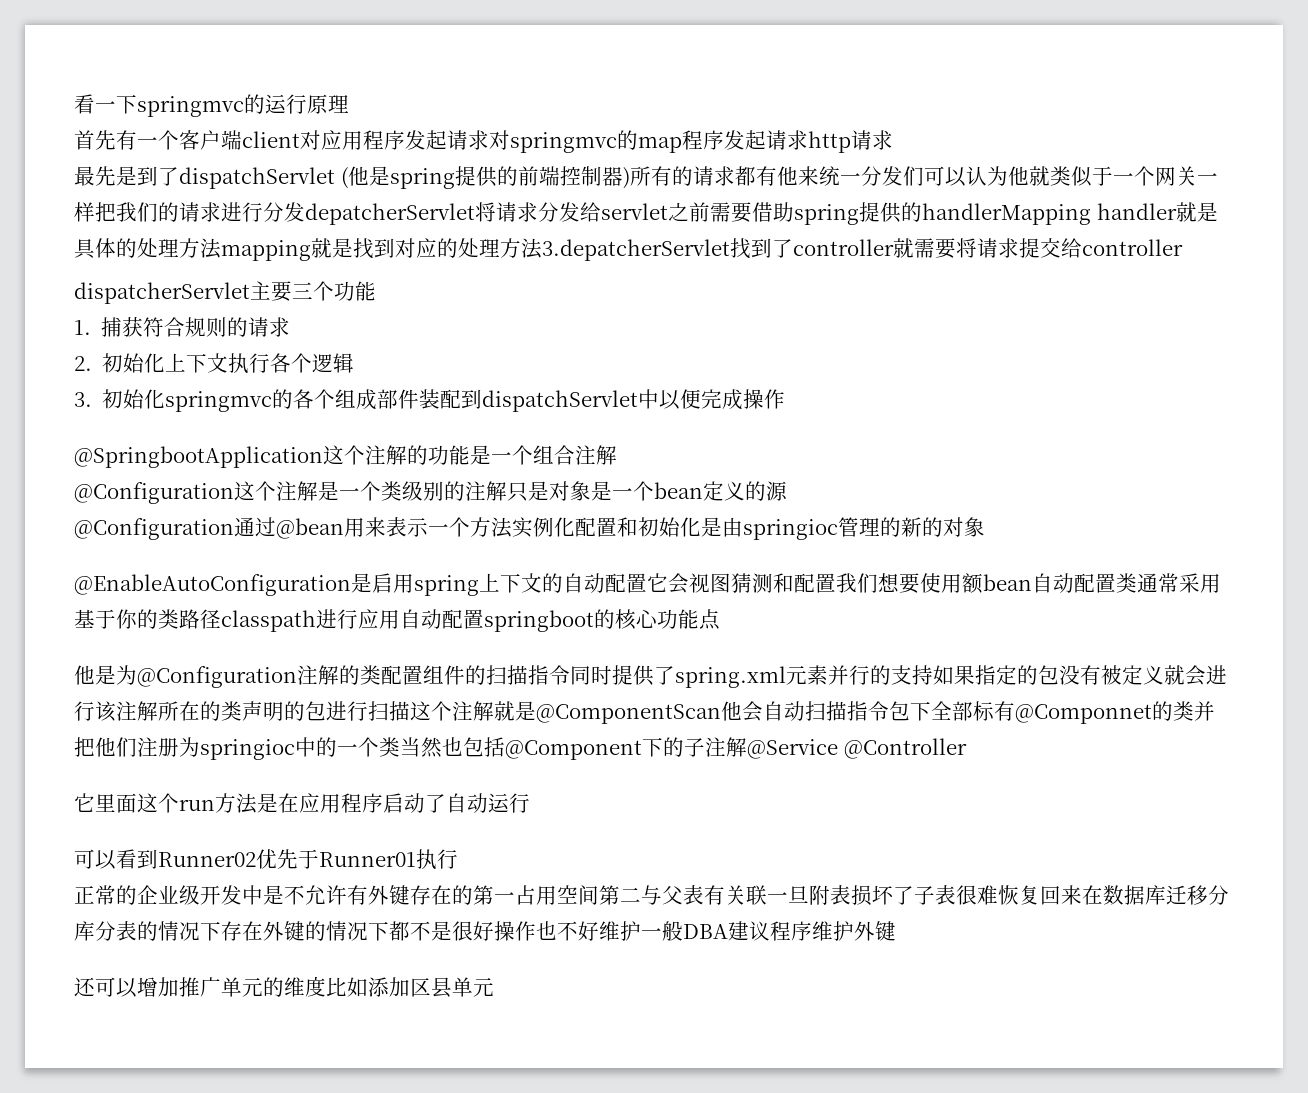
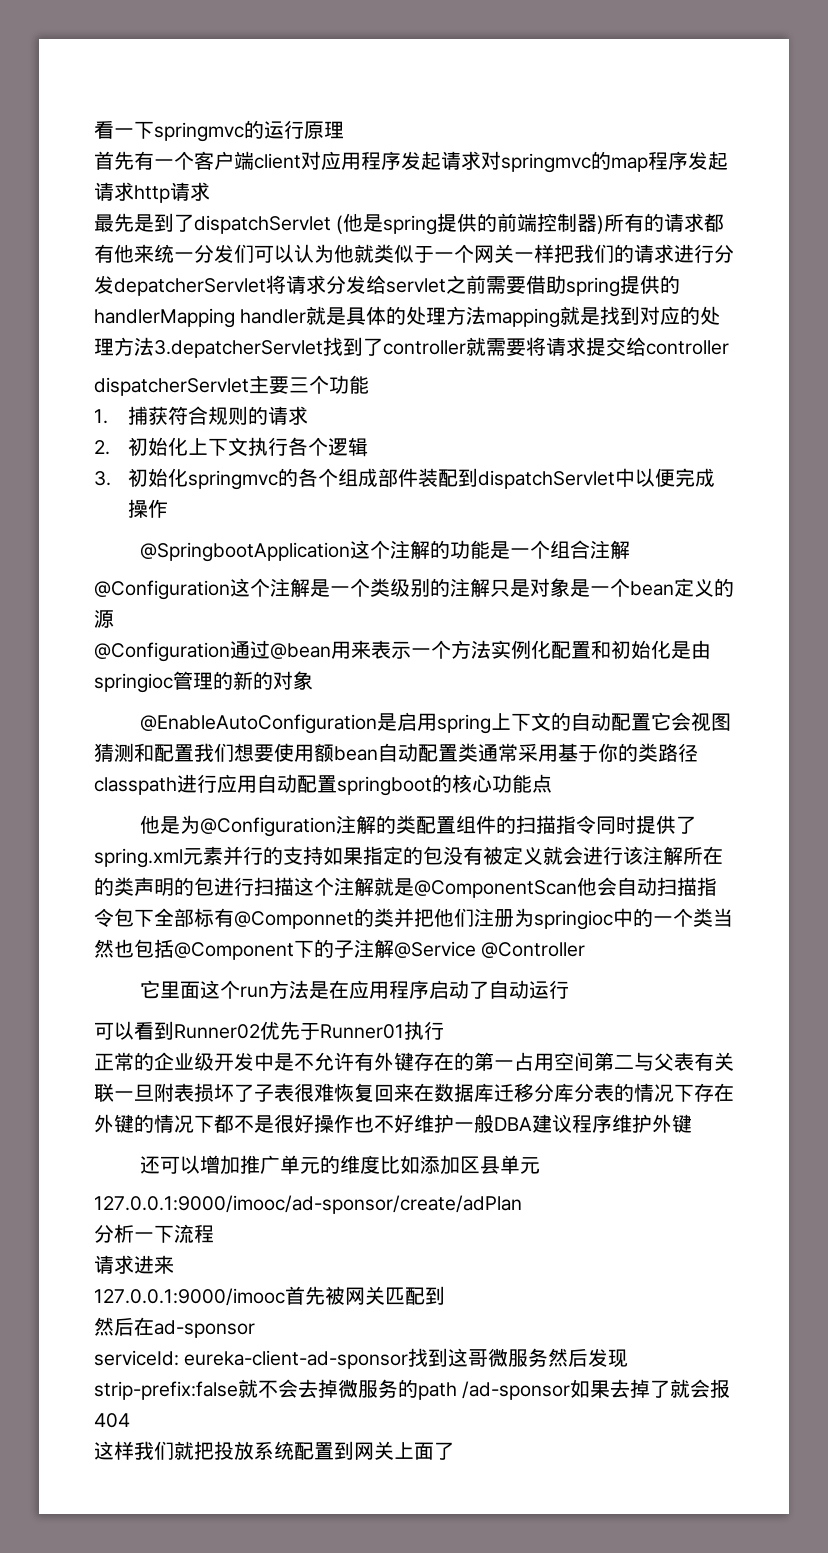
(494, 987) none -> [94,1195,522,1214] [94,1224,214,1243] [94,1255,174,1274] [94,1286,445,1306] [94,1317,255,1338] [94,1348,629,1369] [94,1379,731,1400] [94,1413,130,1428] [94,1441,454,1460] // 127.0.0.1:9000/imooc/ad-sponsor/create/adPlan // 分析一下流程 // 请求进来 // 127.0.0.1:9000/imooc首先被网关匹配到 // 然后在ad-sponsor // serviceId: eureka-client-ad-sponsor找到这哥微服务然后发现strip-prefix:false就不会去掉微服务的path /ad-sponsor如果去掉了就会报404 // 这样我们就把投放系统配置到网关上面了

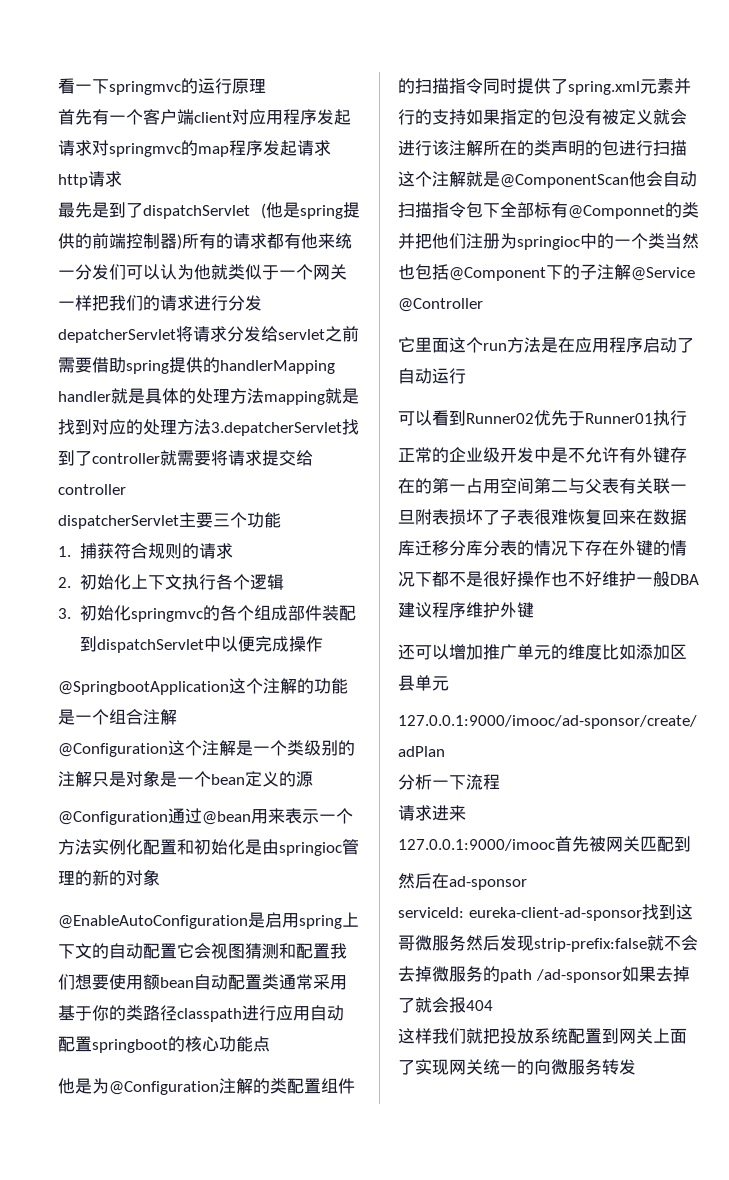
(454, 1451) none -> [415,1059,636,1075] 实现网关统一的向微服务转发

